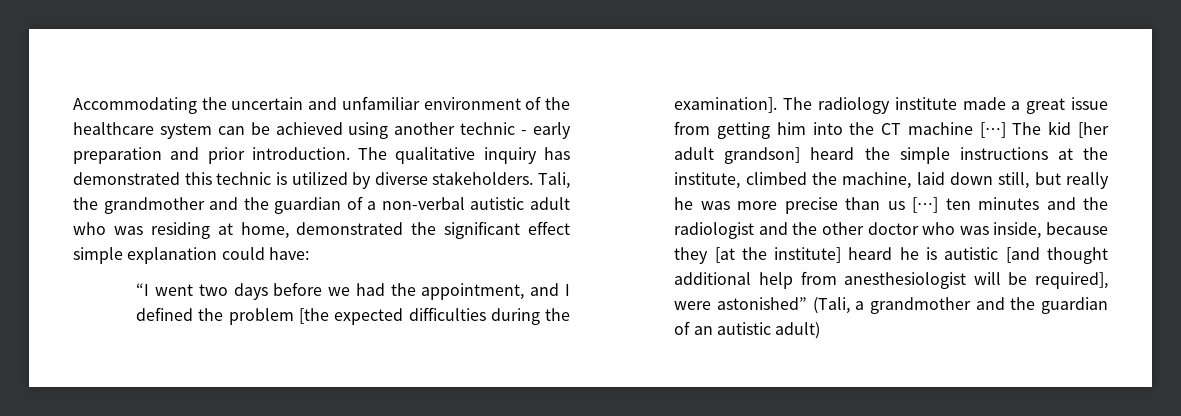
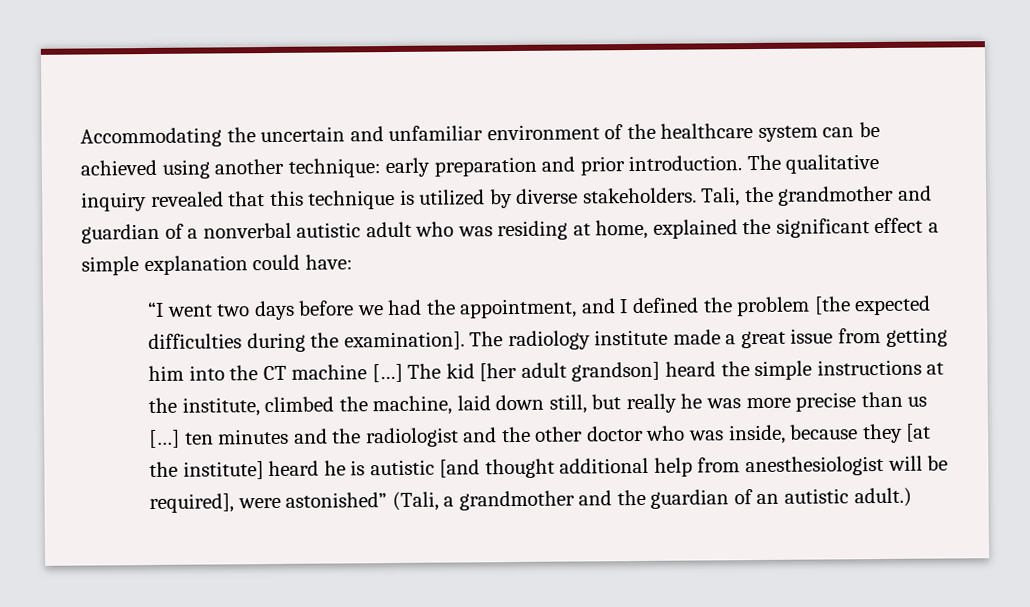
[460,122,528,135] technic - -> [287,158,381,178] technique:
[544,147,570,160] [73,172,272,185] has demonstrated this technic -> [150,189,396,210] revealed that this technique
[243,197,269,210] the -> (932, 193) none
[381,197,465,210] non-verbal -> [202,222,292,239] nonverbal
[296,222,404,235] demonstrated -> [652,219,738,239] explained
(570, 228) none -> [928,222,940,233] a
[775,322,821,339] adult) -> [853,487,912,508] adult.)

